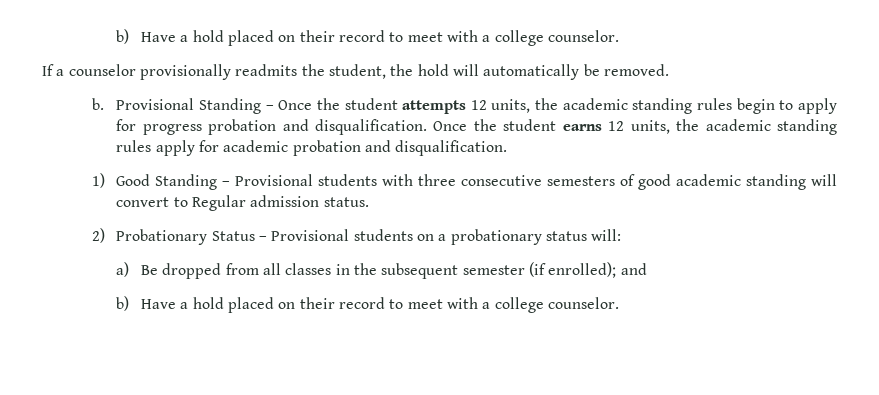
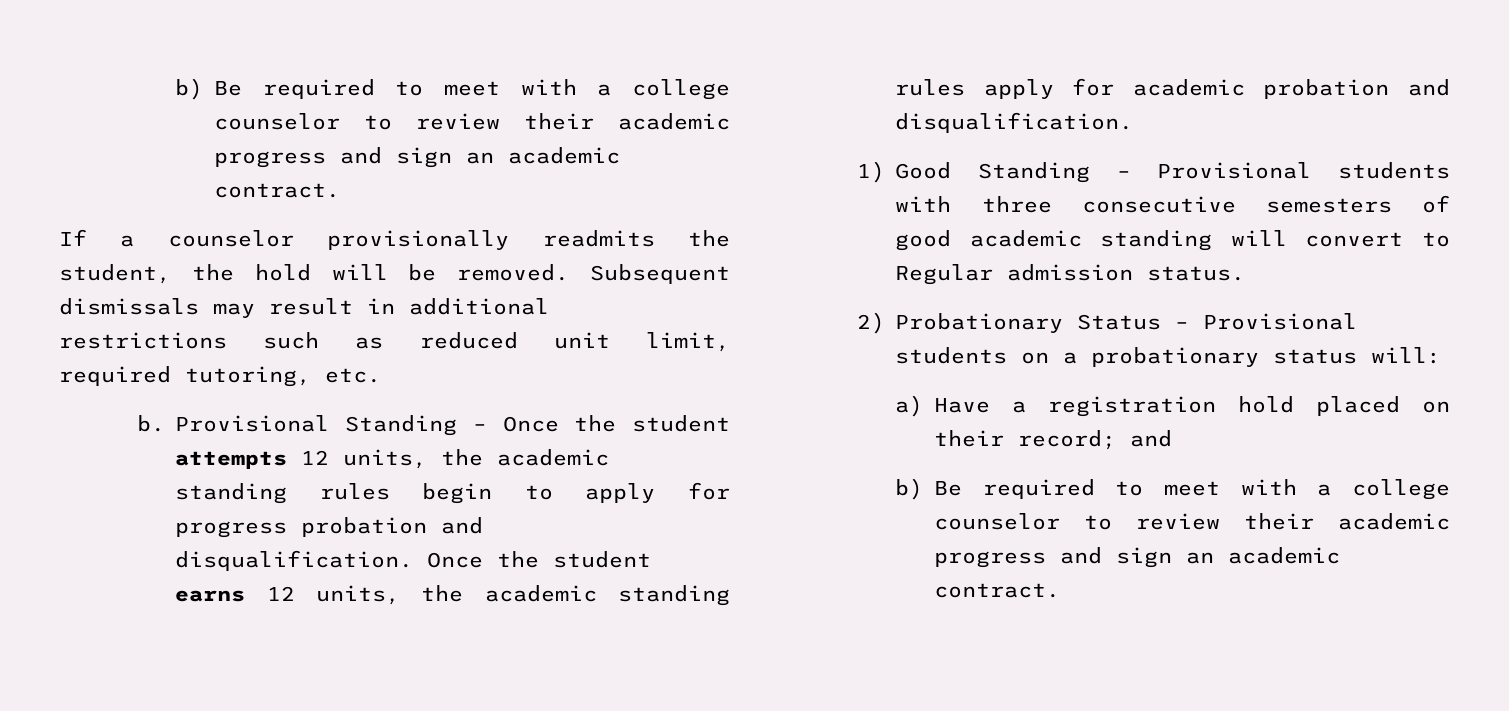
[116,29,619,46] b) Have a hold placed on their record to meet with a college counselor. -> [175,78,730,100] [214,113,730,130] [214,147,621,168] [214,183,341,198] b) Be required to meet with a college counselor to review their academic progress and sign an academic contract.
[483,64,580,80] automatically -> (388, 272) none
(669, 70) none -> [590,264,730,284] [59,298,549,318] [59,332,730,352] [59,366,381,387] Subsequent dismissals may result in additional restrictions such as reduced unit limit, required tutoring, etc.
[141,262,647,279] [116,296,619,313] Be dropped from all classes in the subsequent semester (if enrolled); and // b) Have a hold placed on their record to meet with a college counselor. -> [934,396,1450,417] [934,430,1173,450] [895,478,1450,500] [934,513,1450,530] [934,547,1341,568] [934,583,1061,598] Have a registration hold placed on their record; and // b) Be required to meet with a college counselor to review their academic progress and sign an academic contract.

